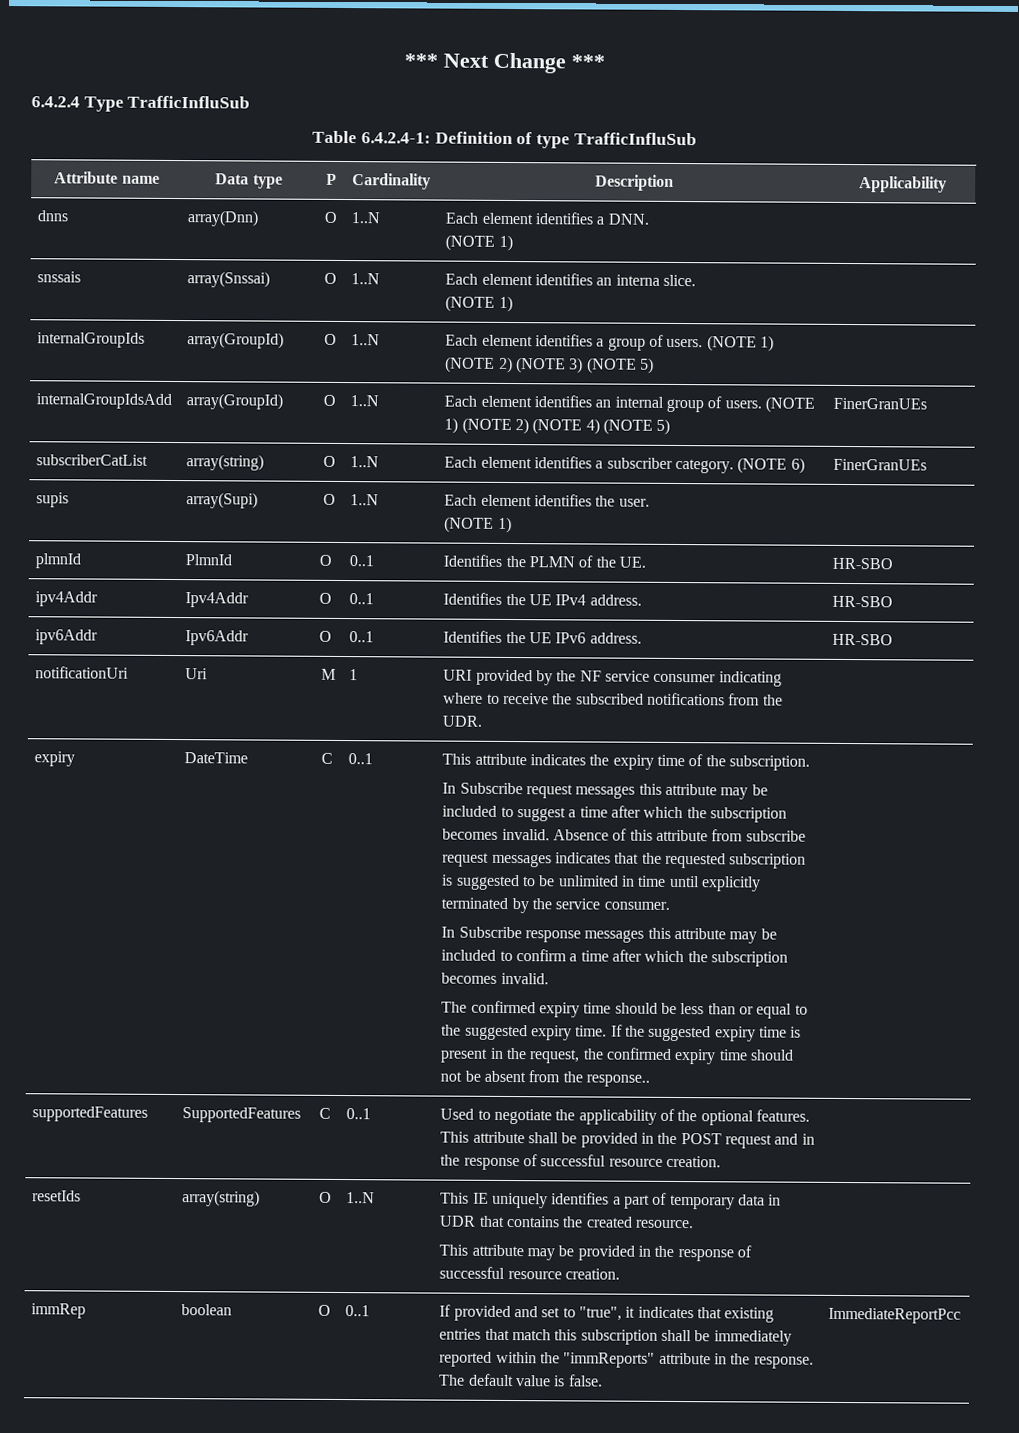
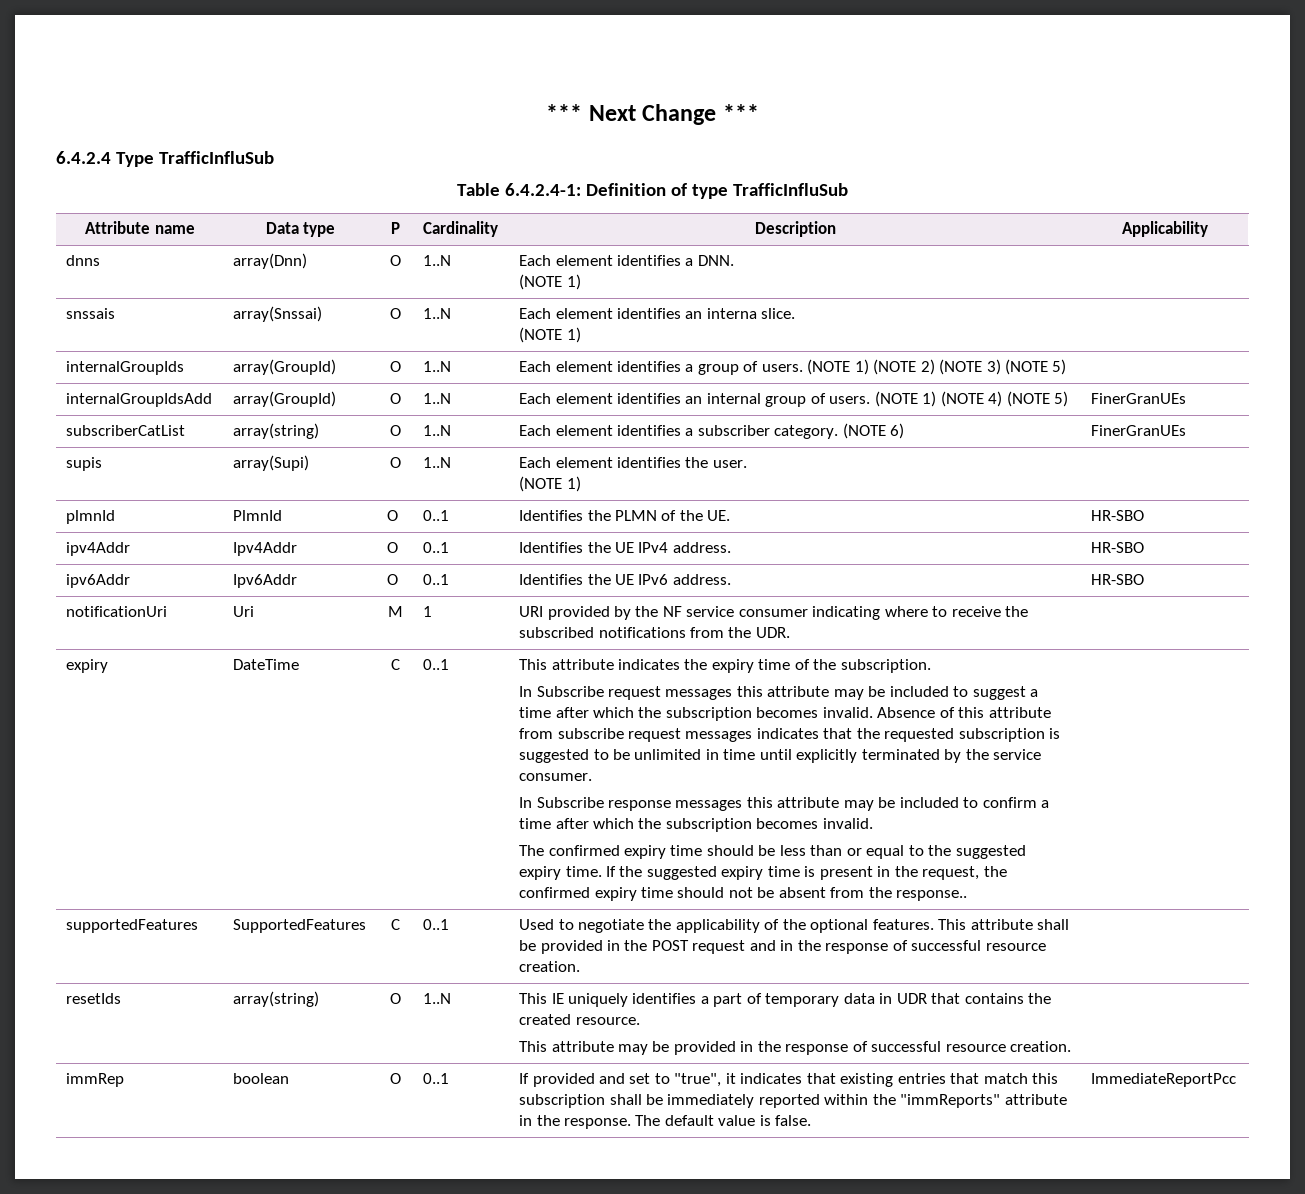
[515,418,583,435] 2) (NOTE -> (984, 399) none

